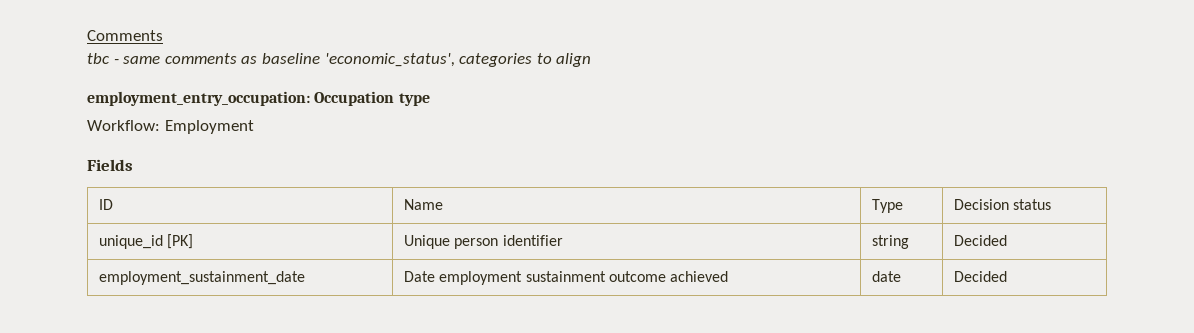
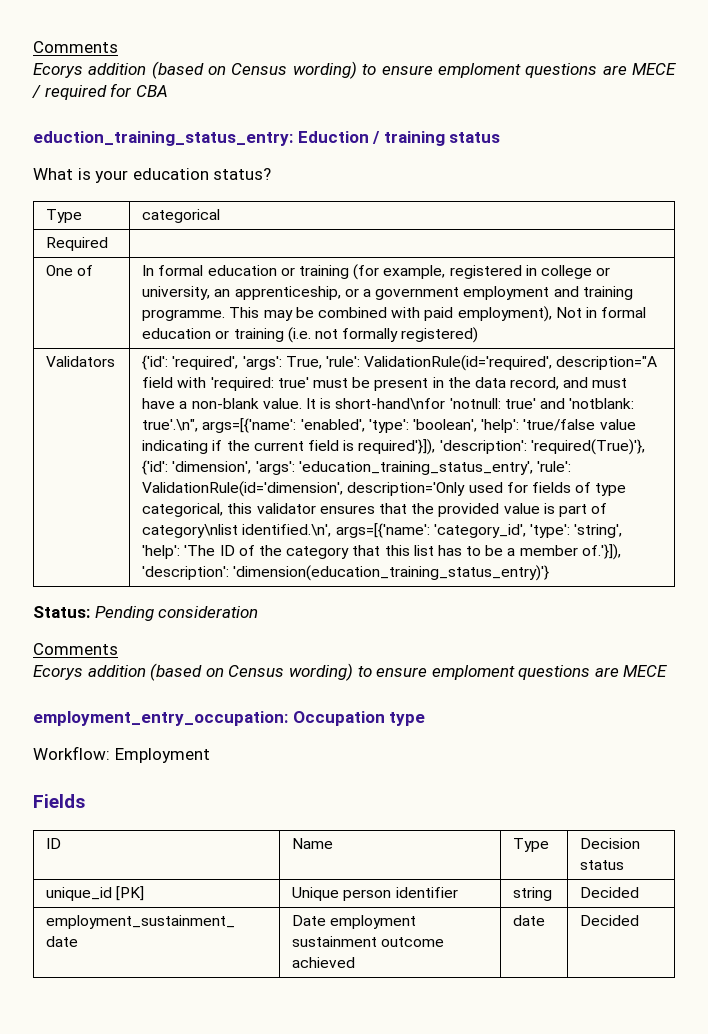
[87,30,163,41] [87,53,592,67] Comments // tbc - same comments as baseline 'economic_status', categories to align -> [33,41,118,53] [33,61,676,79] [32,83,168,100] [33,131,501,146] [33,168,272,183] [46,209,83,223] [142,209,221,223] [46,237,109,251] [46,265,94,276] [142,264,611,280] [142,286,633,300] [142,306,647,322] [142,327,479,343] [46,356,116,367] [142,355,658,371] [142,377,628,391] [142,398,635,410] [142,418,636,433] [142,439,645,455] [142,460,571,475] [142,481,627,497] [142,503,608,517] [142,523,623,538] [142,544,621,560] [142,565,550,581] [33,606,259,621] [33,643,118,655] [33,663,668,681] Comments // Ecorys addition (based on Census wording) to ensure emploment questions are MECE / required for CBA // eduction_training_status_entry: Eduction / training status // What is your education status? // Type | categorical // Required | // One of | In formal education or training (for example, registered in college or university, an apprenticeship, or a government employment and training programme. This may be combined with paid employment), Not in formal education or training (i.e. not formally registered) // Validators | {'id': 'required', 'args': True, 'rule': ValidationRule(id='required', description="A field with 'required: true' must be present in the data record, and must have a non-blank value. It is short-hand\nfor 'notnull: true' and 'notblank: true'.\n", args=[{'name': 'enabled', 'type': 'boolean', 'help': 'true/false value indicating if the current field is required'}]), 'description': 'required(True)'}, {'id': 'dimension', 'args': 'education_training_status_entry', 'rule': ValidationRule(id='dimension', description='Only used for fields of type categorical, this validator ensures that the provided value is part of category\nlist identified.\n', args=[{'name': 'category_id', 'type': 'string', 'help': 'The ID of the category that this list has to be a member of.'}]), 'description': 'dimension(education_training_status_entry)'} // Status: Pending consideration // Comments // Ecorys addition (based on Census wording) to ensure emploment questions are MECE

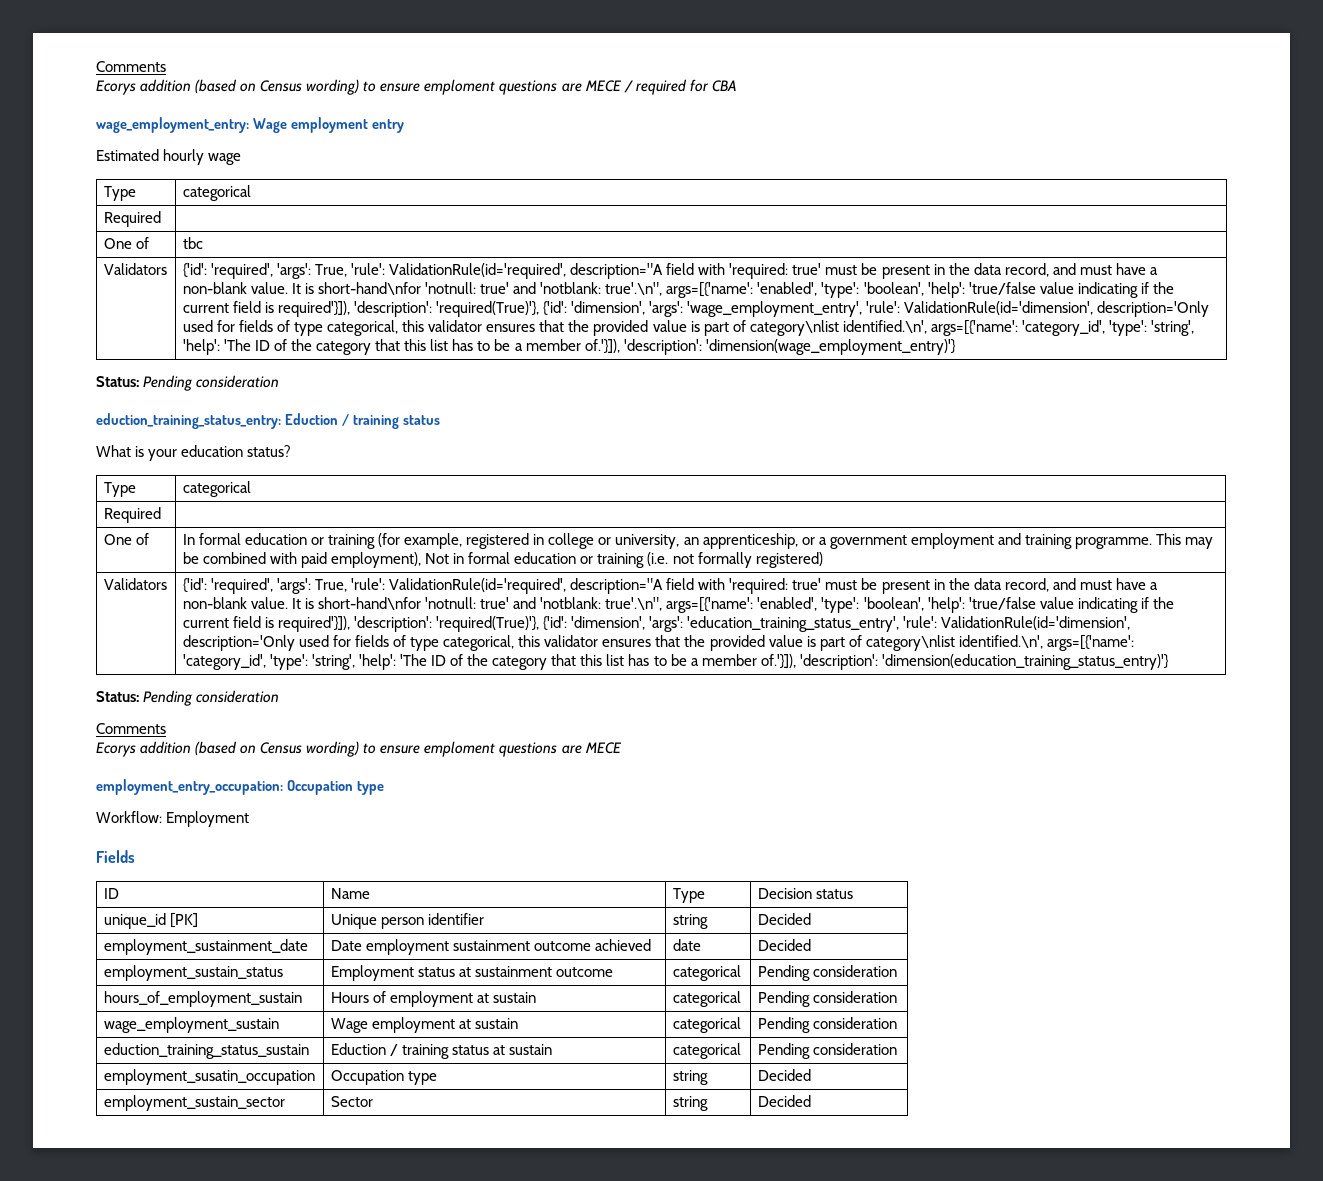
(168, 91) none -> [96,117,404,133] [96,149,242,165] [103,186,136,201] [182,185,251,201] [103,211,161,227] [103,237,149,249] [182,237,203,249] [103,263,167,275] [182,263,1158,279] [182,282,1174,298] [182,301,1210,317] [182,320,1194,336] [182,339,956,355] [96,375,280,391] // wage_employment_entry: Wage employment entry // Estimated hourly wage // Type | categorical // Required | // One of | tbc // Validators | {'id': 'required', 'args': True, 'rule': ValidationRule(id='required', description="A field with 'required: true' must be present in the data record, and must have a non-blank value. It is short-hand\nfor 'notnull: true' and 'notblank: true'.\n", args=[{'name': 'enabled', 'type': 'boolean', 'help': 'true/false value indicating if the current field is required'}]), 'description': 'required(True)'}, {'id': 'dimension', 'args': 'wage_employment_entry', 'rule': ValidationRule(id='dimension', description='Only used for fields of type categorical, this validator ensures that the provided value is part of category\nlist identified.\n', args=[{'name': 'category_id', 'type': 'string', 'help': 'The ID of the category that this list has to be a member of.'}]), 'description': 'dimension(wage_employment_entry)'} // Status: Pending consideration
(640, 920) none -> [103,965,283,981] [330,965,614,981] [672,965,741,981] [757,965,897,981] [103,991,302,1007] [330,991,537,1007] [672,991,741,1007] [757,991,897,1007] [103,1017,279,1033] [330,1017,519,1033] [672,1017,741,1033] [757,1017,897,1033] [103,1043,309,1059] [330,1043,553,1059] [672,1043,741,1059] [757,1043,897,1059] [103,1069,315,1085] [330,1070,437,1085] [672,1070,708,1085] [757,1069,811,1081] [103,1095,285,1111] [330,1096,373,1107] [672,1096,708,1111] [757,1095,811,1107] // employment_sustain_status | Employment status at sustainment outcome | categorical | Pending consideration // hours_of_employment_sustain | Hours of employment at sustain | categorical | Pending consideration // wage_employment_sustain | Wage employment at sustain | categorical | Pending consideration // eduction_training_status_sustain | Eduction / training status at sustain | categorical | Pending consideration // employment_susatin_occupation | Occupation type | string | Decided // employment_sustain_sector | Sector | string | Decided

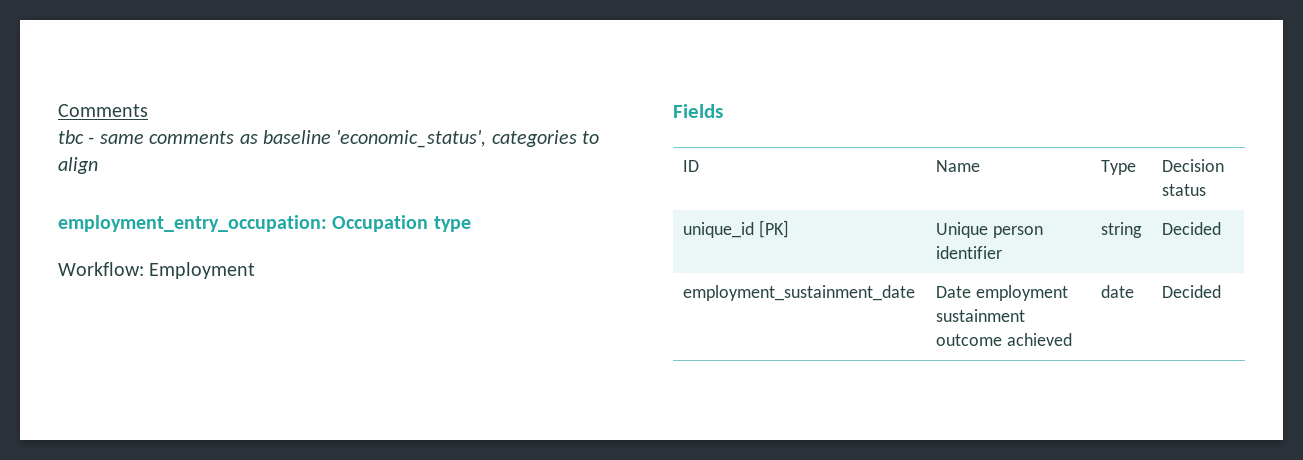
[96,61,166,72] [96,79,737,95] [96,117,404,133] [96,149,242,165] [103,186,136,201] [182,185,251,201] [103,211,161,227] [103,237,149,249] [182,237,203,249] [103,263,167,275] [182,263,1158,279] [182,282,1174,298] [182,301,1210,317] [182,320,1194,336] [182,339,956,355] [96,375,280,391] [96,413,440,429] [96,445,292,461] [103,482,136,497] [182,481,251,497] [103,507,161,523] [103,533,149,545] [182,533,1214,549] [182,552,823,568] [103,578,167,590] [182,578,1158,594] [182,597,1174,613] [182,616,1131,632] [182,635,1134,651] [182,654,1169,670] [96,690,280,706] [96,723,166,734] [96,741,622,757] Comments // Ecorys addition (based on Census wording) to ensure emploment questions are MECE / required for CBA // wage_employment_entry: Wage employment entry // Estimated hourly wage // Type | categorical // Required | // One of | tbc // Validators | {'id': 'required', 'args': True, 'rule': ValidationRule(id='required', description="A field with 'required: true' must be present in the data record, and must have a non-blank value. It is short-hand\nfor 'notnull: true' and 'notblank: true'.\n", args=[{'name': 'enabled', 'type': 'boolean', 'help': 'true/false value indicating if the current field is required'}]), 'description': 'required(True)'}, {'id': 'dimension', 'args': 'wage_employment_entry', 'rule': ValidationRule(id='dimension', description='Only used for fields of type categorical, this validator ensures that the provided value is part of category\nlist identified.\n', args=[{'name': 'category_id', 'type': 'string', 'help': 'The ID of the category that this list has to be a member of.'}]), 'description': 'dimension(wage_employment_entry)'} // Status: Pending consideration // eduction_training_status_entry: Eduction / training status // What is your education status? // Type | categorical // Required | // One of | In formal education or training (for example, registered in college or university, an apprenticeship, or a government employment and training programme. This may be combined with paid employment), Not in formal education or training (i.e. not formally registered) // Validators | {'id': 'required', 'args': True, 'rule': ValidationRule(id='required', description="A field with 'required: true' must be present in the data record, and must have a non-blank value. It is short-hand\nfor 'notnull: true' and 'notblank: true'.\n", args=[{'name': 'enabled', 'type': 'boolean', 'help': 'true/false value indicating if the current field is required'}]), 'description': 'required(True)'}, {'id': 'dimension', 'args': 'education_training_status_entry', 'rule': ValidationRule(id='dimension', description='Only used for fields of type categorical, this validator ensures that the provided value is part of category\nlist identified.\n', args=[{'name': 'category_id', 'type': 'string', 'help': 'The ID of the category that this list has to be a member of.'}]), 'description': 'dimension(education_training_status_entry)'} // Status: Pending consideration // Comments // Ecorys addition (based on Census wording) to ensure emploment questions are MECE -> [58,104,148,117] [58,130,600,148] [58,157,98,174] Comments // tbc - same comments as baseline 'economic_status', categories to align
[103,965,283,981] [330,965,614,981] [672,965,741,981] [757,965,897,981] [103,991,302,1007] [330,991,537,1007] [672,991,741,1007] [757,991,897,1007] [103,1017,279,1033] [330,1017,519,1033] [672,1017,741,1033] [757,1017,897,1033] [103,1043,309,1059] [330,1043,553,1059] [672,1043,741,1059] [757,1043,897,1059] [103,1069,315,1085] [330,1070,437,1085] [672,1070,708,1085] [757,1069,811,1081] [103,1095,285,1111] [330,1096,373,1107] [672,1096,708,1111] [757,1095,811,1107] // employment_sustain_status | Employment status at sustainment outcome | categorical | Pending consideration // hours_of_employment_sustain | Hours of employment at sustain | categorical | Pending consideration // wage_employment_sustain | Wage employment at sustain | categorical | Pending consideration // eduction_training_status_sustain | Eduction / training status at sustain | categorical | Pending consideration // employment_susatin_occupation | Occupation type | string | Decided // employment_sustain_sector | Sector | string | Decided -> (1222, 291) none

